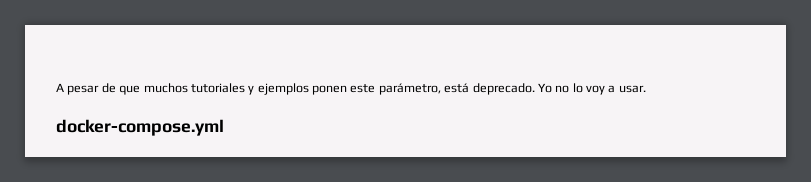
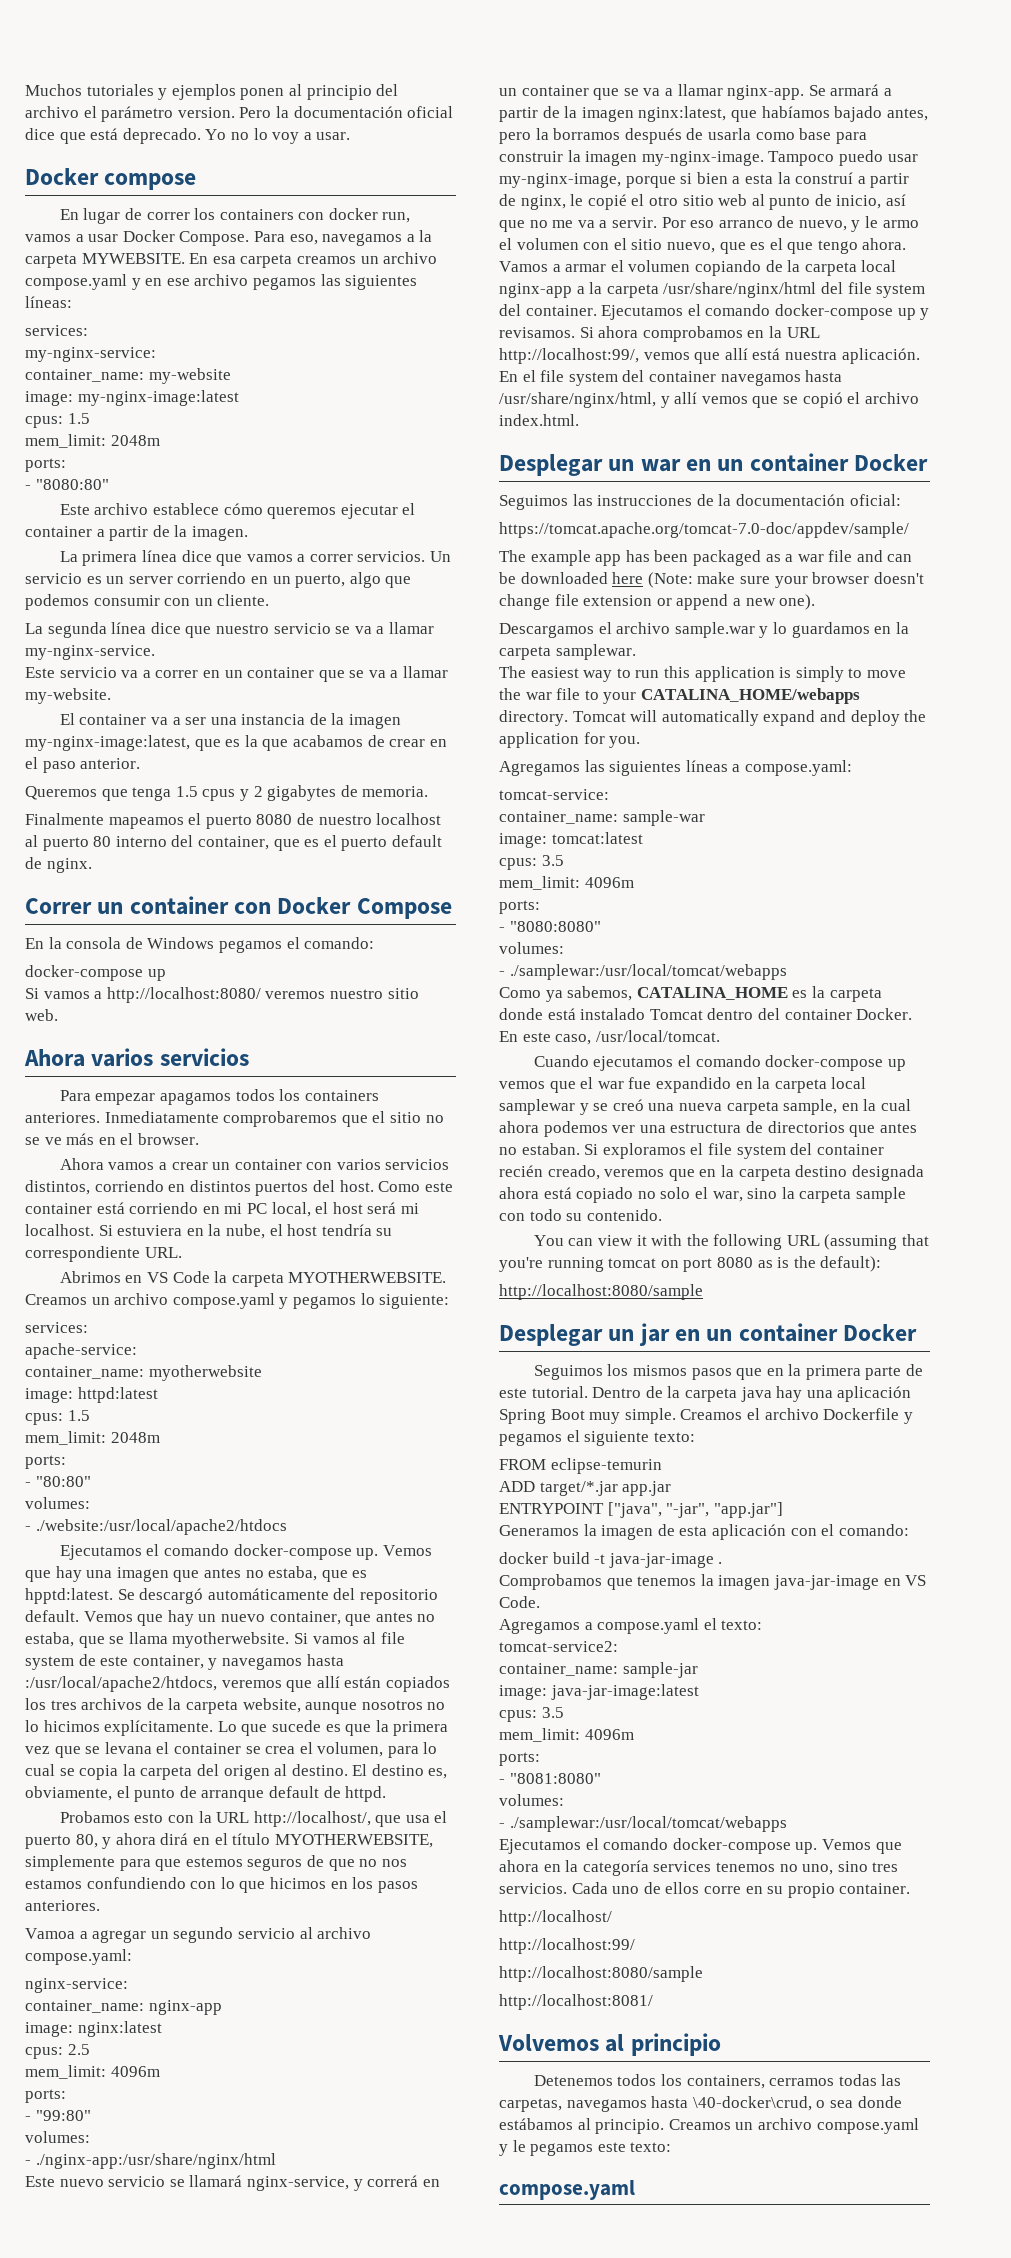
[56,83,441,95] A pesar de que muchos tutoriales y ejemplos ponen este parámetro, -> [25,84,399,100] [25,106,454,122] [25,128,86,144] Muchos tutoriales y ejemplos ponen al principio del archivo el parámetro version. Pero la documentación oficial dice que
[56,119,224,136] docker-compose.yml -> [25,168,197,190] [59,208,411,224] [25,230,433,246] [25,252,438,268] [25,274,418,290] [25,296,72,308] [25,325,88,336] [25,347,156,362] [25,368,231,384] [25,390,239,406] [25,413,90,428] [25,434,160,448] [25,458,66,472] [25,479,109,490] [59,503,416,519] [25,525,248,541] [59,550,452,566] [25,572,412,588] [25,594,270,610] [25,622,434,638] [25,645,155,660] [25,666,449,682] [25,688,111,704] [59,713,402,729] [25,735,447,751] [25,757,141,773] [25,785,429,801] [25,813,442,829] [25,835,442,851] [25,857,92,873] [25,896,452,919] [25,937,375,953] [25,965,166,981] [25,987,419,1003] [25,1009,58,1021] [24,1048,249,1067] [59,1089,379,1105] [25,1111,444,1127] [25,1133,199,1145] [59,1158,450,1170] [25,1180,453,1196] [25,1202,419,1217] [25,1224,393,1239] [25,1246,182,1262] [59,1271,447,1287] [25,1293,450,1309] [25,1322,88,1333] [25,1343,137,1359] [25,1365,262,1381] [25,1387,158,1403] [25,1410,90,1425] [25,1431,160,1445] [25,1455,66,1469] [25,1476,91,1487] [25,1497,90,1509] [25,1519,287,1535] [59,1544,432,1560] [25,1566,368,1582] [25,1588,438,1604] [25,1610,436,1626] [25,1632,405,1648] [25,1654,344,1670] [25,1676,450,1692] [25,1698,446,1714] [25,1720,449,1736] [25,1742,438,1758] [25,1764,448,1780] [25,1786,387,1802] [59,1811,448,1827] [25,1833,433,1849] [25,1855,407,1871] [25,1877,418,1893] [25,1900,100,1911] [25,1927,372,1943] [25,1949,132,1965] [25,1978,128,1993] [25,2000,222,2015] [25,2021,162,2037] [25,2044,90,2059] [25,2065,160,2079] [25,2089,66,2103] [25,2110,91,2121] [25,2131,90,2143] [25,2153,276,2169] [25,2175,440,2191] [499,84,892,100] [499,106,928,122] [499,128,867,144] [499,150,918,166] [499,172,910,188] [499,194,907,210] [499,216,919,232] [499,238,907,254] [499,260,897,276] [499,282,926,298] [499,304,930,320] [499,326,820,342] [499,348,920,364] [499,370,843,386] [499,392,919,408] [499,414,579,426] [499,453,929,476] [499,494,901,510] [499,522,909,538] [499,550,913,566] [499,572,924,588] [499,594,816,610] [499,622,909,638] [499,644,636,660] [499,666,906,682] [499,688,860,704] [499,710,927,726] [499,732,641,748] [499,760,852,776] [499,789,609,800] [499,810,705,826] [499,832,643,848] [499,855,564,870] [499,876,634,890] [499,900,540,914] [499,921,601,932] [499,942,564,954] [499,964,787,980] [499,986,882,1002] [499,1008,913,1020] [499,1030,720,1045] [533,1055,906,1071] [499,1077,867,1093] [499,1099,911,1115] [499,1121,917,1137] [499,1143,884,1159] [499,1165,924,1181] [499,1187,906,1203] [499,1209,662,1221] [533,1234,930,1250] [499,1256,882,1272] [499,1284,703,1300] [499,1323,918,1346] [533,1364,924,1380] [499,1386,912,1402] [499,1408,913,1424] [499,1430,695,1446] [499,1458,662,1474] [499,1481,672,1496] [499,1502,783,1518] [499,1524,909,1540] [499,1552,723,1568] [499,1574,927,1590] [499,1596,540,1608] [499,1618,763,1634] [499,1641,618,1652] [499,1662,698,1678] [499,1684,699,1700] [499,1707,564,1722] [499,1728,634,1742] [499,1752,540,1766] [499,1773,601,1784] [499,1794,564,1806] [499,1816,787,1832] [499,1838,902,1854] [499,1860,899,1876] [499,1882,911,1898] [499,1910,612,1926] [499,1938,635,1954] [499,1966,703,1982] [499,1994,653,2010] [498,2033,721,2056] [533,2074,902,2089] [499,2096,902,2112] [499,2118,919,2134] [499,2140,672,2156] [499,2180,635,2200] Docker compose // En lugar de correr los containers con docker run, vamos a usar Docker Compose. Para eso, navegamos a la carpeta MYWEBSITE. En esa carpeta creamos un archivo compose.yaml y en ese archivo pegamos las siguientes líneas: // services: // my-nginx-service: // container_name: my-website // image: my-nginx-image:latest // cpus: 1.5 // mem_limit: 2048m // ports: // - "8080:80" // Este archivo establece cómo queremos ejecutar el container a partir de la imagen. // La primera línea dice que vamos a correr servicios. Un servicio es un server corriendo en un puerto, algo que podemos consumir con un cliente. // La segunda línea dice que nuestro servicio se va a llamar my-nginx-service. // Este servicio va a correr en un container que se va a llamar my-website. // El container va a ser una instancia de la imagen my-nginx-image:latest, que es la que acabamos de crear en el paso anterior. // Queremos que tenga 1.5 cpus y 2 gigabytes de memoria. // Finalmente mapeamos el puerto 8080 de nuestro localhost al puerto 80 interno del container, que es el puerto default de nginx. // Correr un container con Docker Compose // En la consola de Windows pegamos el comando: // docker-compose up // Si vamos a http://localhost:8080/ veremos nuestro sitio web. // Ahora varios servicios // Para empezar apagamos todos los containers anteriores. Inmediatamente comprobaremos que el sitio no se ve más en el browser. // Ahora vamos a crear un container con varios servicios distintos, corriendo en distintos puertos del host. Como este container está corriendo en mi PC local, el host será mi localhost. Si estuviera en la nube, el host tendría su correspondiente URL. // Abrimos en VS Code la carpeta MYOTHERWEBSITE. Creamos un archivo compose.yaml y pegamos lo siguiente: // services: // apache-service: // container_name: myotherwebsite // image: httpd:latest // cpus: 1.5 // mem_limit: 2048m // ports: // - "80:80" // volumes: // - ./website:/usr/local/apache2/htdocs // Ejecutamos el comando docker-compose up. Vemos que hay una imagen que antes no estaba, que es hpptd:latest. Se descargó automáticamente del repositorio default. Vemos que hay un nuevo container, que antes no estaba, que se llama myotherwebsite. Si vamos al file system de este container, y navegamos hasta :/usr/local/apache2/htdocs, veremos que allí están copiados los tres archivos de la carpeta website, aunque nosotros no lo hicimos explícitamente. Lo que sucede es que la primera vez que se levana el container se crea el volumen, para lo cual se copia la carpeta del origen al destino. El destino es, obviamente, el punto de arranque default de httpd. // Probamos esto con la URL http://localhost/, que usa el puerto 80, y ahora dirá en el título MYOTHERWEBSITE, simplemente para que estemos seguros de que no nos estamos confundiendo con lo que hicimos en los pasos anteriores. // Vamoa a agregar un segundo servicio al archivo compose.yaml: // nginx-service: // container_name: nginx-app // image: nginx:latest // cpus: 2.5 // mem_limit: 4096m // ports: // - "99:80" // volumes: // - ./nginx-app:/usr/share/nginx/html // Este nuevo servicio se llamará nginx-service, y correrá en un container que se va a llamar nginx-app. Se armará a partir de la imagen nginx:latest, que habíamos bajado antes, pero la borramos después de usarla como base para construir la imagen my-nginx-image. Tampoco puedo usar my-nginx-image, porque si bien a esta la construí a partir de nginx, le copié el otro sitio web al punto de inicio, así que no me va a servir. Por eso arranco de nuevo, y le armo el volumen con el sitio nuevo, que es el que tengo ahora. Vamos a armar el volumen copiando de la carpeta local nginx-app a la carpeta /usr/share/nginx/html del file system del container. Ejecutamos el comando docker-compose up y revisamos. Si ahora comprobamos en la URL http://localhost:99/, vemos que allí está nuestra aplicación. En el file system del container navegamos hasta /usr/share/nginx/html, y allí vemos que se copió el archivo index.html. // Desplegar un war en un container Docker // Seguimos las instrucciones de la documentación oficial: // https://tomcat.apache.org/tomcat-7.0-doc/appdev/sample/ // The example app has been packaged as a war file and can be downloaded here (Note: make sure your browser doesn't change file extension or append a new one). // Descargamos el archivo sample.war y lo guardamos en la carpeta samplewar. // The easiest way to run this application is simply to move the war file to your CATALINA_HOME/webapps directory. Tomcat will automatically expand and deploy the application for you. // Agregamos las siguientes líneas a compose.yaml: // tomcat-service: // container_name: sample-war // image: tomcat:latest // cpus: 3.5 // mem_limit: 4096m // ports: // - "8080:8080" // volumes: // - ./samplewar:/usr/local/tomcat/webapps // Como ya sabemos, CATALINA_HOME es la carpeta donde está instalado Tomcat dentro del container Docker. En este caso, /usr/local/tomcat. // Cuando ejecutamos el comando docker-compose up vemos que el war fue expandido en la carpeta local samplewar y se creó una nueva carpeta sample, en la cual ahora podemos ver una estructura de directorios que antes no estaban. Si exploramos el file system del container recién creado, veremos que en la carpeta destino designada ahora está copiado no solo el war, sino la carpeta sample con todo su contenido. // You can view it with the following URL (assuming that you're running tomcat on port 8080 as is the default): // http://localhost:8080/sample // Desplegar un jar en un container Docker // Seguimos los mismos pasos que en la primera parte de este tutorial. Dentro de la carpeta java hay una aplicación Spring Boot muy simple. Creamos el archivo Dockerfile y pegamos el siguiente texto: // FROM eclipse-temurin // ADD target/*.jar app.jar // ENTRYPOINT ["java", "-jar", "app.jar"] // Generamos la imagen de esta aplicación con el comando: // docker build -t java-jar-image . // Comprobamos que tenemos la imagen java-jar-image en VS Code. // Agregamos a compose.yaml el texto: // tomcat-service2: // container_name: sample-jar // image: java-jar-image:latest // cpus: 3.5 // mem_limit: 4096m // ports: // - "8081:8080" // volumes: // - ./samplewar:/usr/local/tomcat/webapps // Ejecutamos el comando docker-compose up. Vemos que ahora en la categoría services tenemos no uno, sino tres servicios. Cada uno de ellos corre en su propio container. // http://localhost/ // http://localhost:99/ // http://localhost:8080/sample // http://localhost:8081/ // Volvemos al principio // Detenemos todos los containers, cerramos todas las carpetas, navegamos hasta \40-docker\crud, o sea donde estábamos al principio. Creamos un archivo compose.yaml y le pegamos este texto: // compose.yaml

